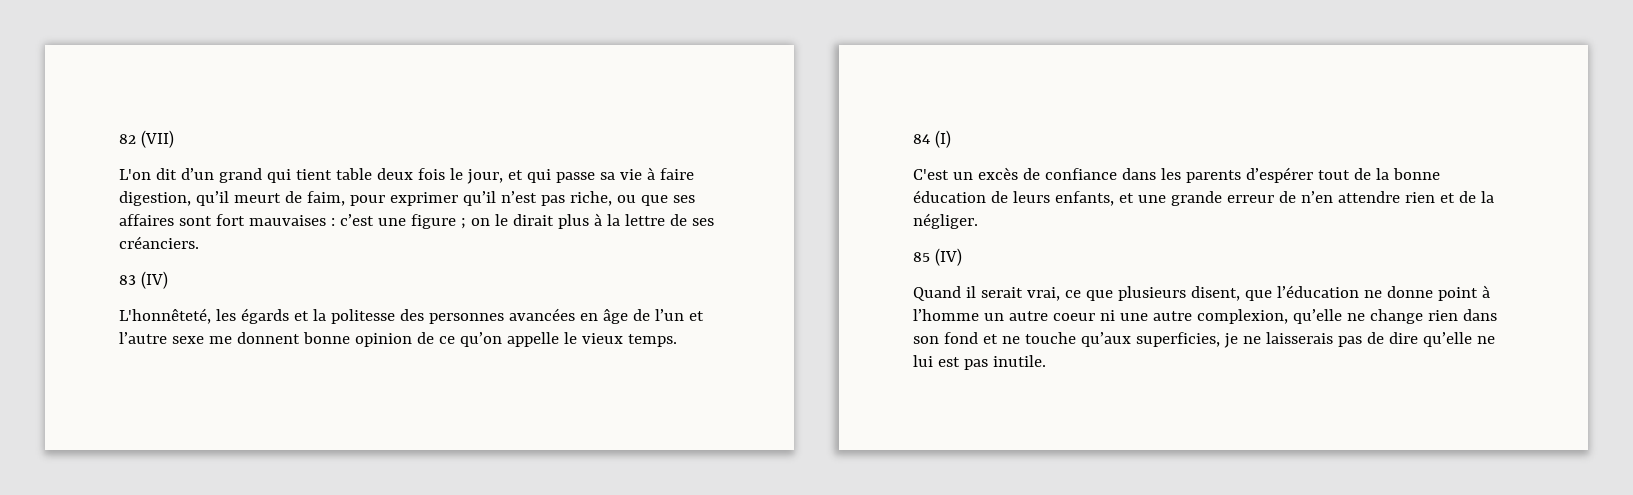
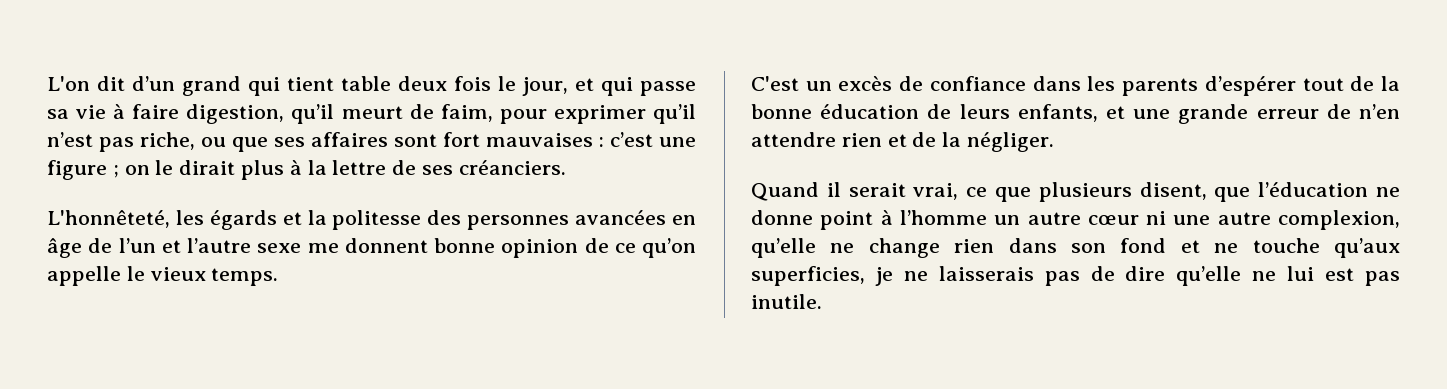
[119,130,174,148] 82 (VII) // -> (47, 83) none
[119,271,168,289] // 83 (IV) -> (566, 167) none
[913,130,951,148] // 84 (I) -> (279, 277) none
[913,248,962,266] // 85 (IV) -> (1055, 142) none
[1052,313,1095,321] coeur -> [1087,215,1139,225] cœur

